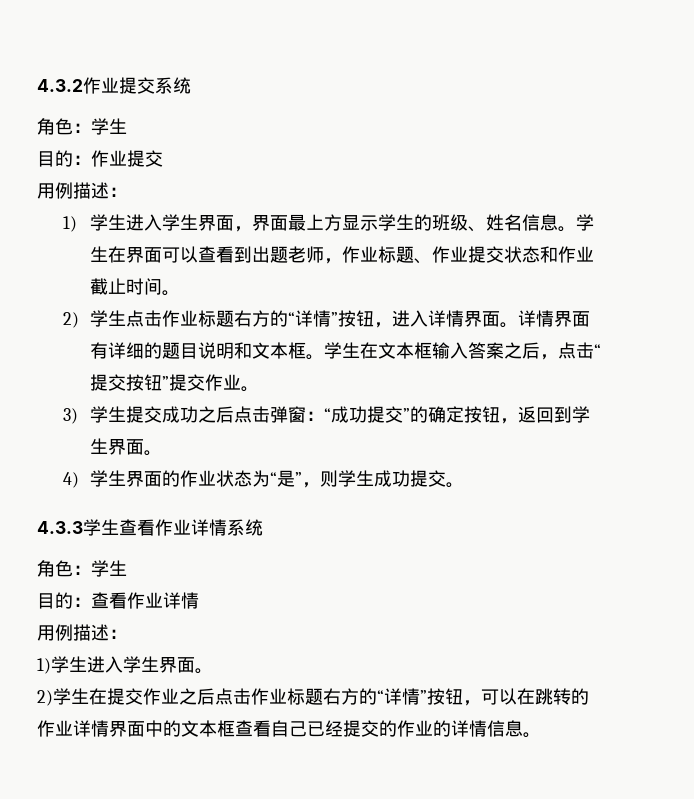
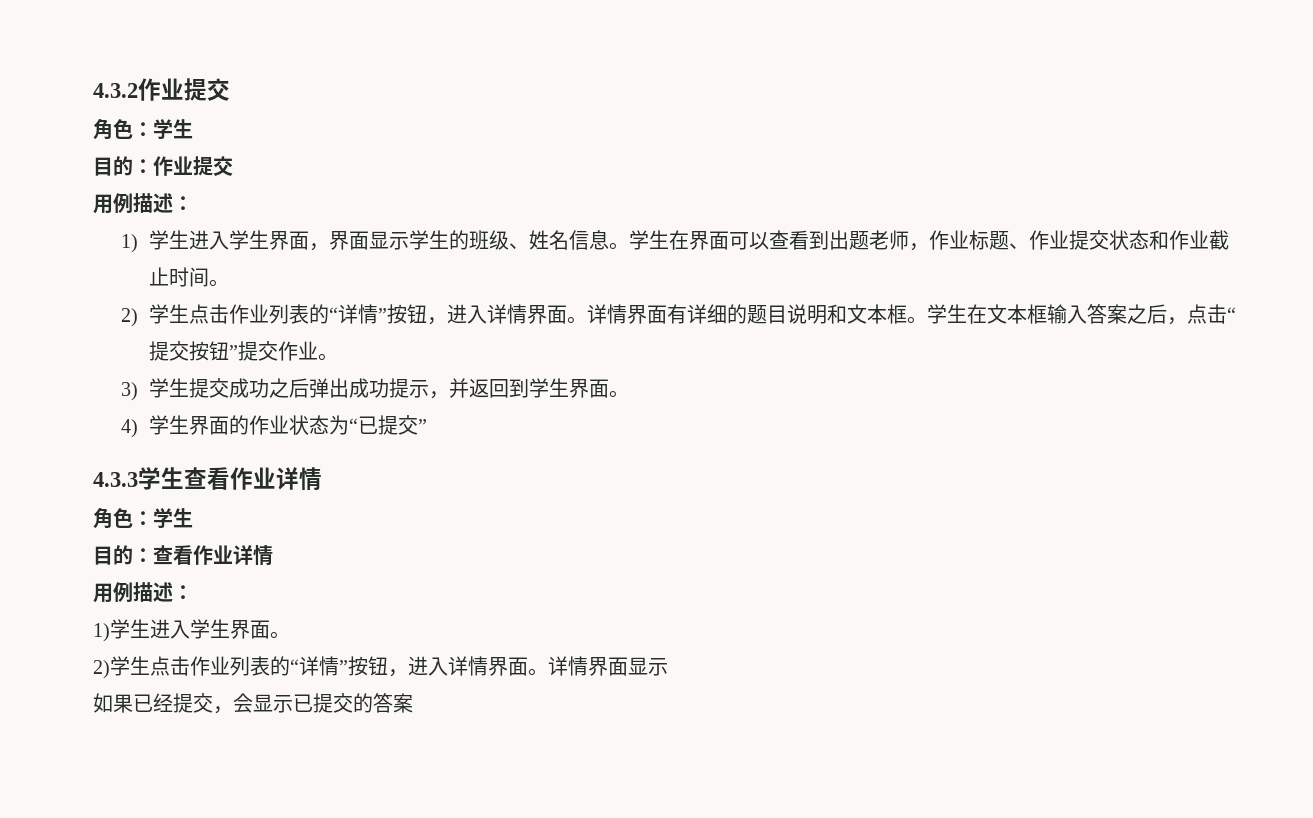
[155,77,191,94] 系统 -> (230, 89) none
[287,214,342,231] 最上方 -> (369, 240) none
[197,310,270,327] 标题右方 -> [268,304,309,324] 列表
[233,406,518,424] 点击弹窗：“成功提交”的确定按钮， -> [308,378,469,399] 弹出成功提示，并
[276,470,464,488] 是”，则学生成功提交。 -> [357,415,427,435] 已提交”
[227,519,263,536] 系统 -> (322, 479) none
[89,688,589,706] [37,720,541,738] 在提交作业之后点击作业标题右方的“详情”按钮，可以在跳转的作业详情界面中的文本框查看自己已经提交的作业的详情信息。 -> [150,656,668,677] [93,693,413,714] 点击作业列表的“详情”按钮，进入详情界面。详情界面显示 // 如果已经提交，会显示已提交的答案

